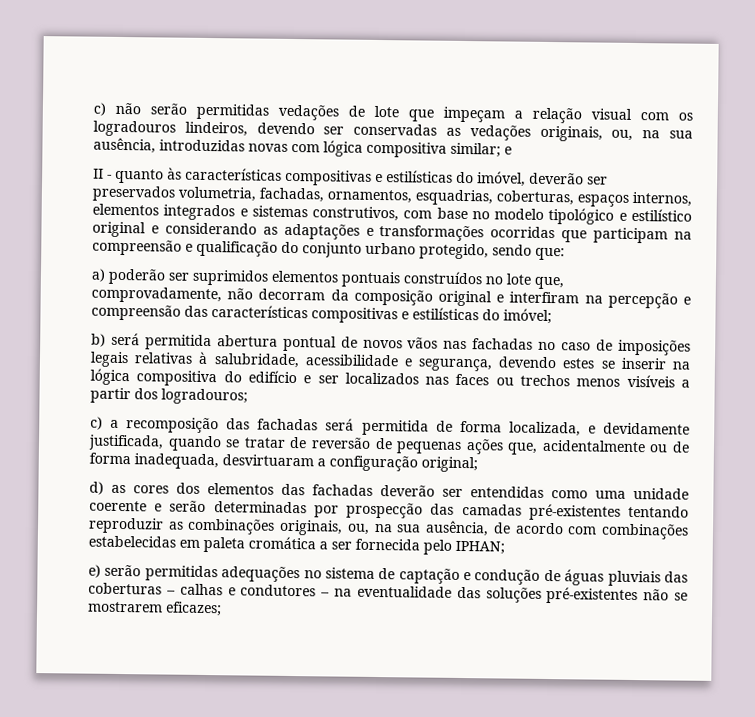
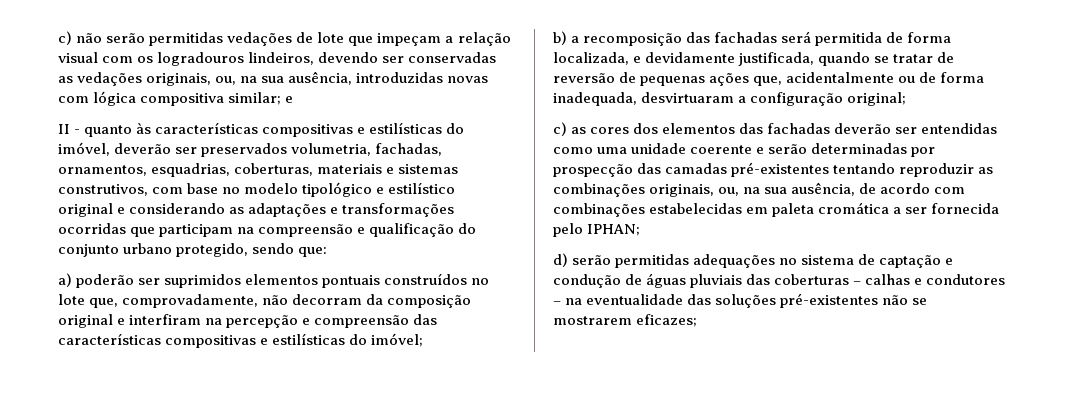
[577,191,692,207] [92,203,236,221] espaços internos, elementos integrados -> [317,164,383,174] materiais
[110,332,691,356] [90,351,690,372] [90,368,690,388] [90,387,248,405] [90,416,103,430] será permitida abertura pontual de novos vãos nas fachadas no caso de imposições legais relativas à salubridade, acessibilidade e segurança, devendo estes se inserir na lógica compositiva do edifício e ser localizados nas faces ou trechos menos visíveis a partir dos logradouros; // c) -> (567, 38) none
[89,481,104,495] d) -> [553,122,567,136] c)
[88,564,101,578] e) -> [553,253,568,267] d)

